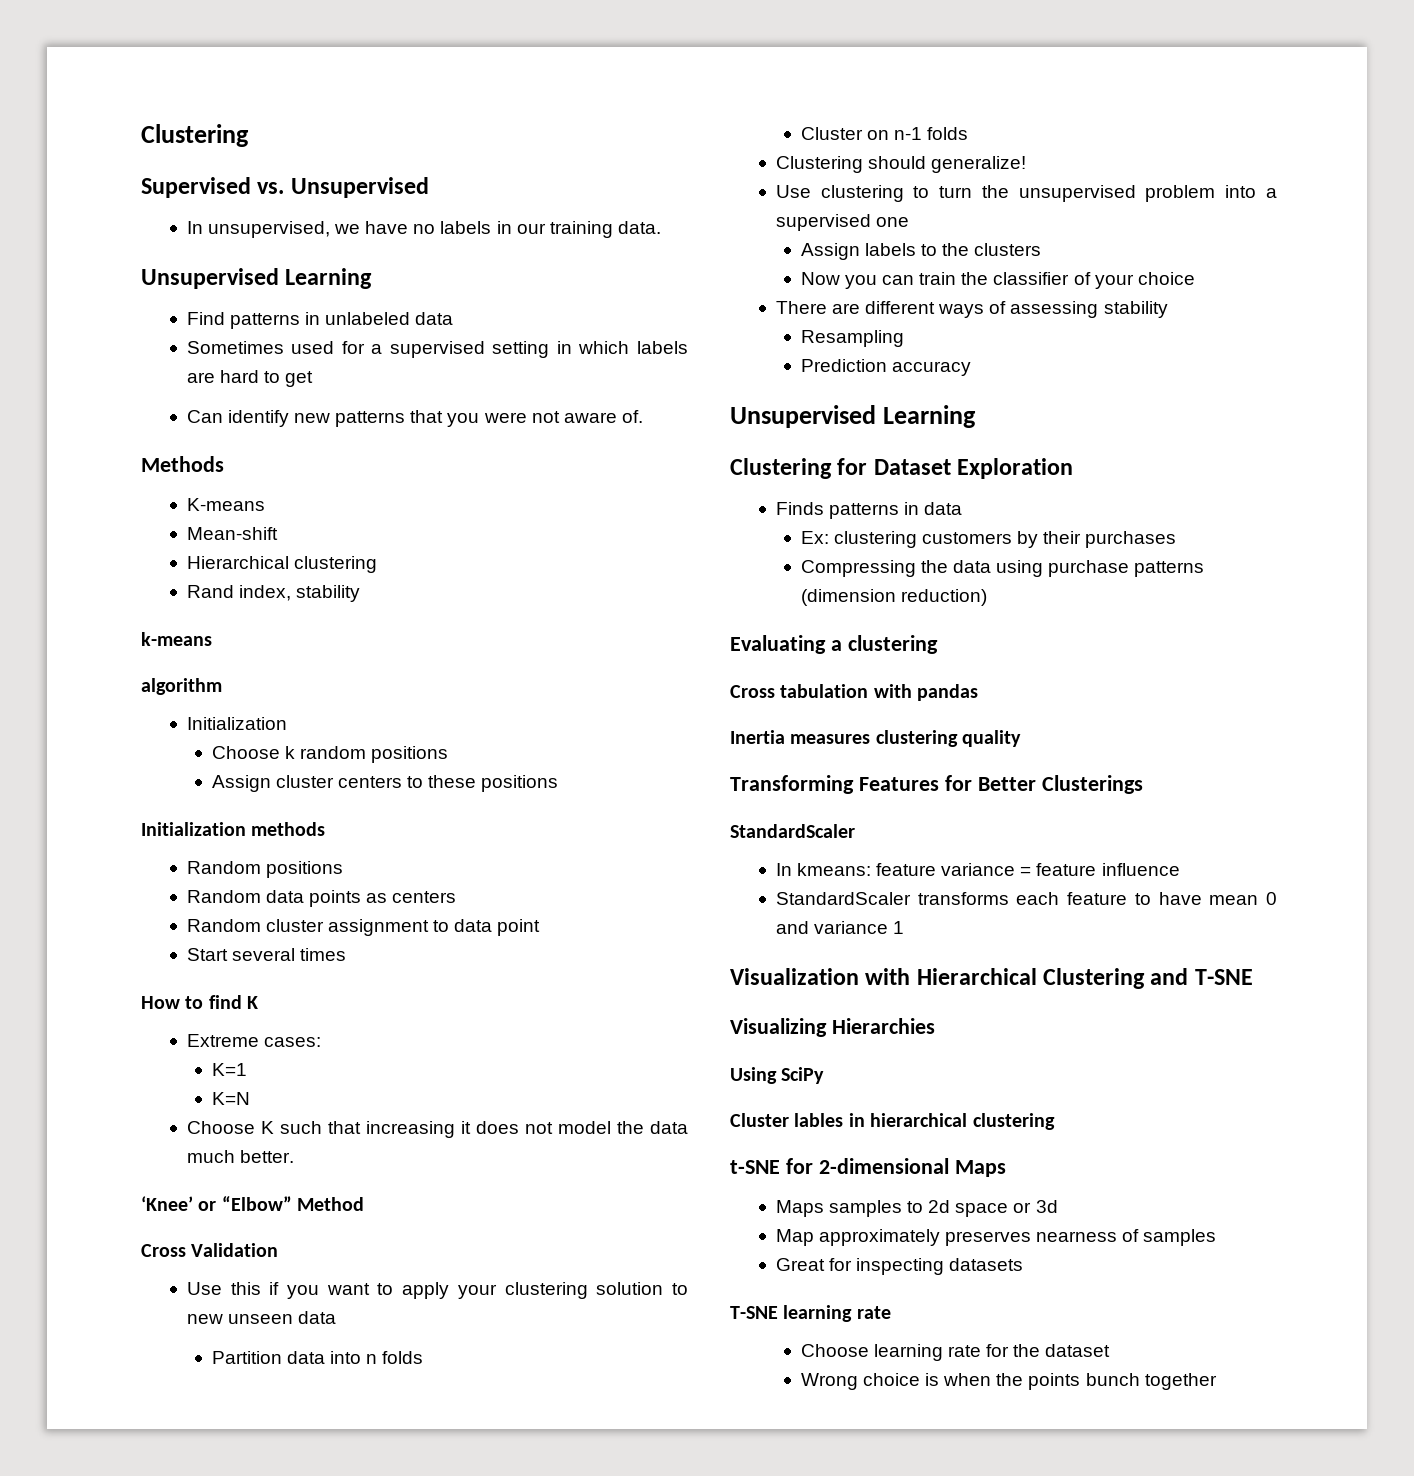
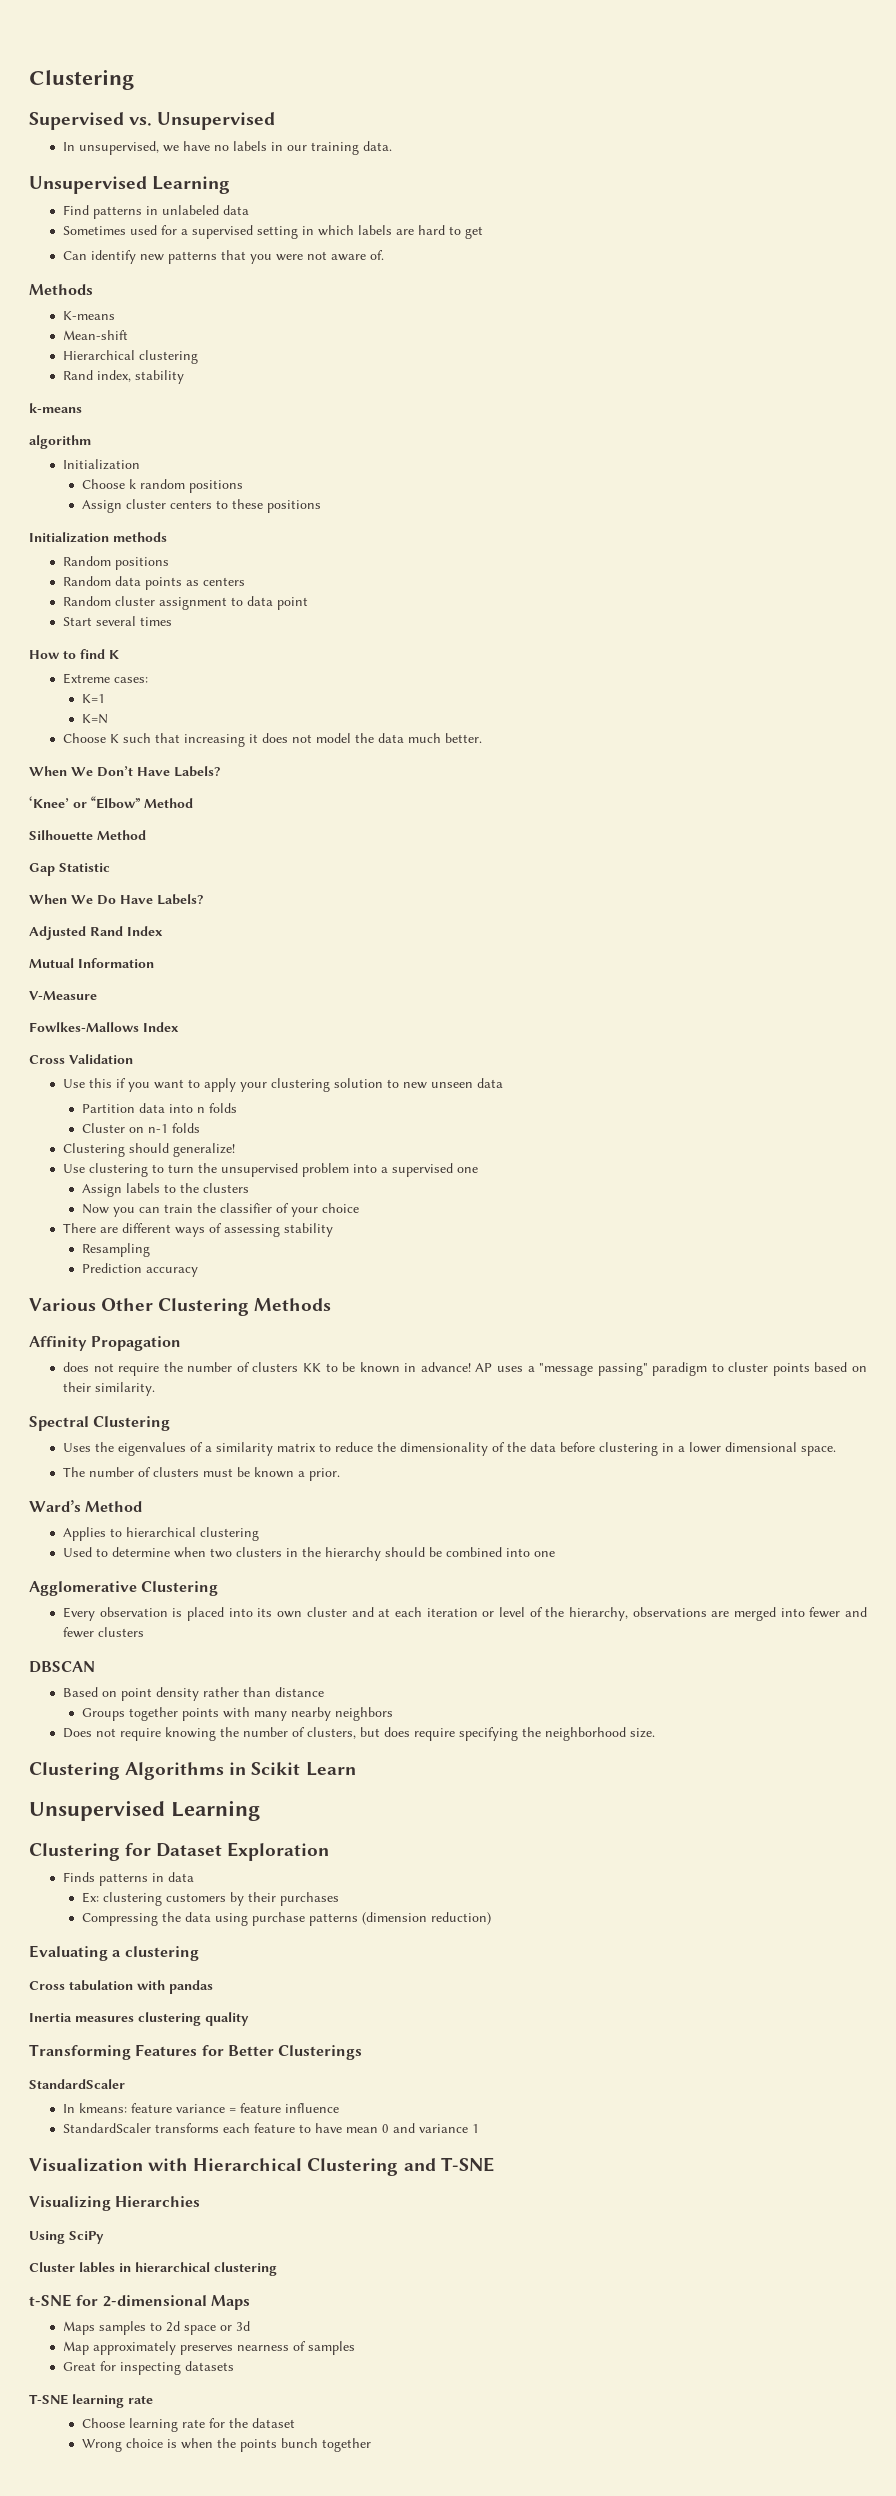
(294, 1156) none -> [29,766,221,777] // When We Don’t Have Labels?
(365, 1204) none -> [29,830,146,840] [29,863,110,876] [29,894,204,905] [29,926,163,940] [29,958,154,968] [29,991,97,1000] [29,1022,179,1032] // Silhouette Method // Gap Statistic // When We Do Have Labels? // Adjusted Rand Index // Mutual Information // V-Measure // Fowlkes-Mallows Index
(971, 368) none -> [29,1298,332,1316] [29,1336,182,1351] [63,1362,867,1376] [63,1382,156,1396] [29,1416,171,1431] [63,1442,837,1456] [63,1467,341,1481] [29,1500,143,1512] [63,1527,260,1541] [63,1547,556,1561] [29,1581,219,1596] [63,1607,868,1621] [63,1627,145,1638] [29,1661,95,1673] [63,1687,325,1701] [81,1707,393,1721] [63,1727,656,1741] [29,1762,356,1780] // Various Other Clustering Methods // Affinity Propagation // does not require the number of clusters KK to be known in advance! AP uses a "message passing" paradigm to cluster points based on their similarity. // Spectral Clustering // Uses the eigenvalues of a similarity matrix to reduce the dimensionality of the data before clustering in a lower dimensional space. // The number of clusters must be known a prior. // Ward’s Method // Applies to hierarchical clustering // Used to determine when two clusters in the hierarchy should be combined into one // Agglomerative Clustering // Every observation is placed into its own cluster and at each iteration or level of the hierarchy, observations are merged into fewer and fewer clusters // DBSCAN // Based on point density rather than distance // Groups together points with many nearby neighbors // Does not require knowing the number of clusters, but does require specifying the neighborhood size. // Clustering Algorithms in Scikit Learn

